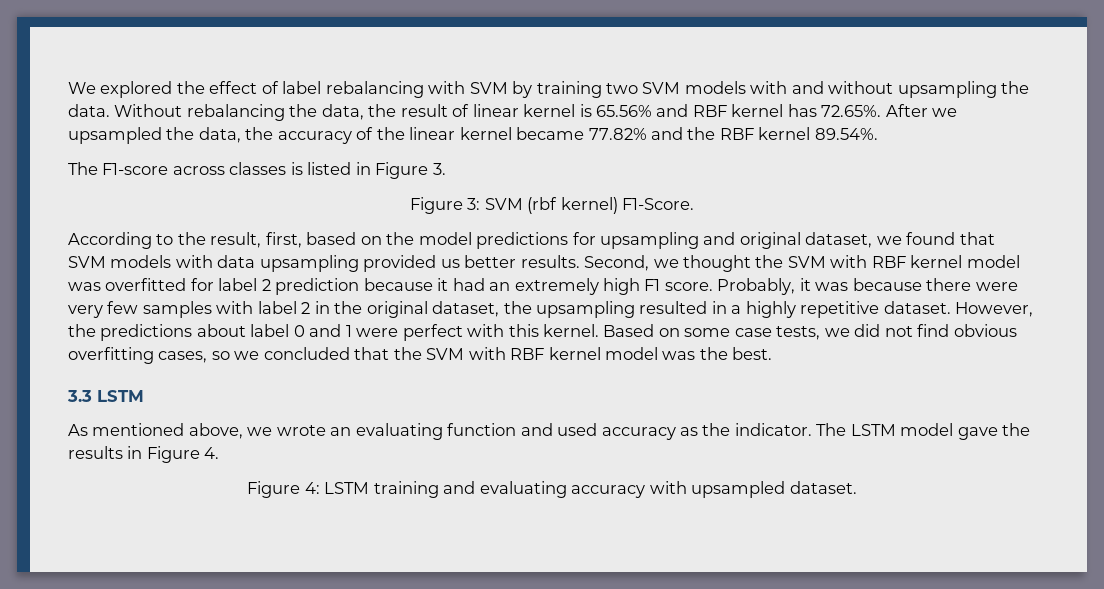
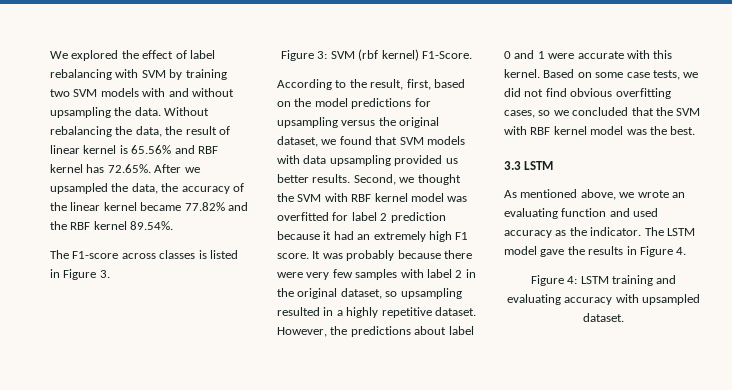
[703,232,736,245] and -> [341,117,396,126] versus the
[717,278,849,295] Probably, it was -> [312,250,395,261] It was probably
[503,301,532,314] the -> [385,291,398,297] so
[402,324,463,341] perfect -> [577,51,624,59] accurate

